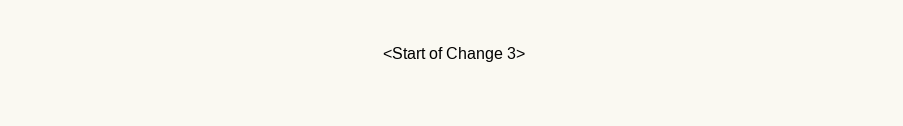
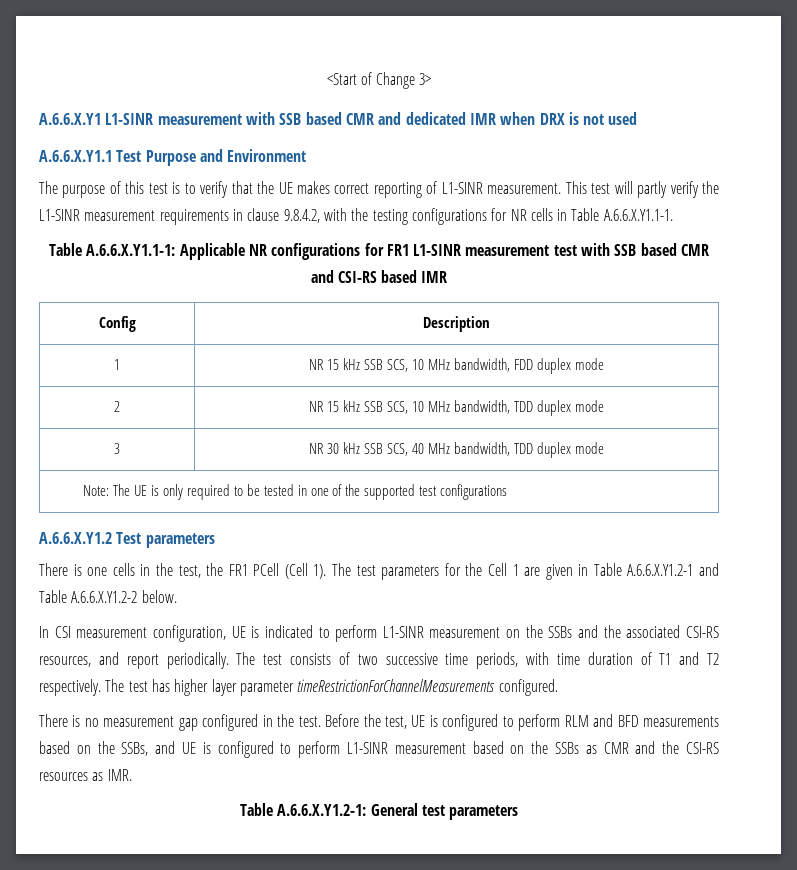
(526, 53) none -> [39,112,638,125] [39,149,307,166] [39,181,720,198] [39,208,673,225] [48,243,710,260] [310,270,448,283] [98,316,136,332] [423,316,490,332] [114,359,120,370] [309,358,604,374] [114,401,120,412] [309,400,604,416] [114,443,120,454] [309,442,604,458] [83,484,508,500] [39,532,215,548] [39,563,719,580] [39,590,177,603] [39,625,719,642] [39,652,720,669] [39,679,558,696] [39,714,719,731] [39,741,719,758] [39,769,132,781] [239,803,519,820] // A.6.6.X.Y1 L1-SINR measurement with SSB based CMR and dedicated IMR when DRX is not used // A.6.6.X.Y1.1 Test Purpose and Environment // The purpose of this test is to verify that the UE makes correct reporting of L1-SINR measurement. This test will partly verify the L1-SINR measurement requirements in clause 9.8.4.2, with the testing configurations for NR cells in Table A.6.6.X.Y1.1-1. // Table A.6.6.X.Y1.1-1: Applicable NR configurations for FR1 L1-SINR measurement test with SSB based CMR and CSI-RS based IMR // Config | Description // 1 | NR 15 kHz SSB SCS, 10 MHz bandwidth, FDD duplex mode // 2 | NR 15 kHz SSB SCS, 10 MHz bandwidth, TDD duplex mode // 3 | NR 30 kHz SSB SCS, 40 MHz bandwidth, TDD duplex mode // Note: The UE is only required to be tested in one of the supported test configurations // A.6.6.X.Y1.2 Test parameters // There is one cells in the test, the FR1 PCell (Cell 1). The test parameters for the Cell 1 are given in Table A.6.6.X.Y1.2-1 and Table A.6.6.X.Y1.2-2 below. // In CSI measurement configuration, UE is indicated to perform L1-SINR measurement on the SSBs and the associated CSI-RS resources, and report periodically. The test consists of two successive time periods, with time duration of T1 and T2 respectively. The test has higher layer parameter timeRestrictionForChannelMeasurements configured. // There is no measurement gap configured in the test. Before the test, UE is configured to perform RLM and BFD measurements based on the SSBs, and UE is configured to perform L1-SINR measurement based on the SSBs as CMR and the CSI-RS resources as IMR. // Table A.6.6.X.Y1.2-1: General test parameters

